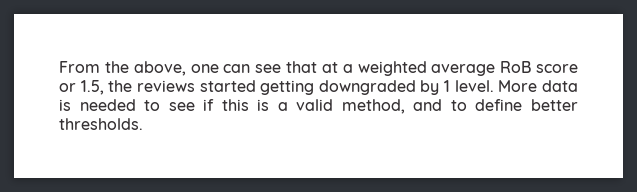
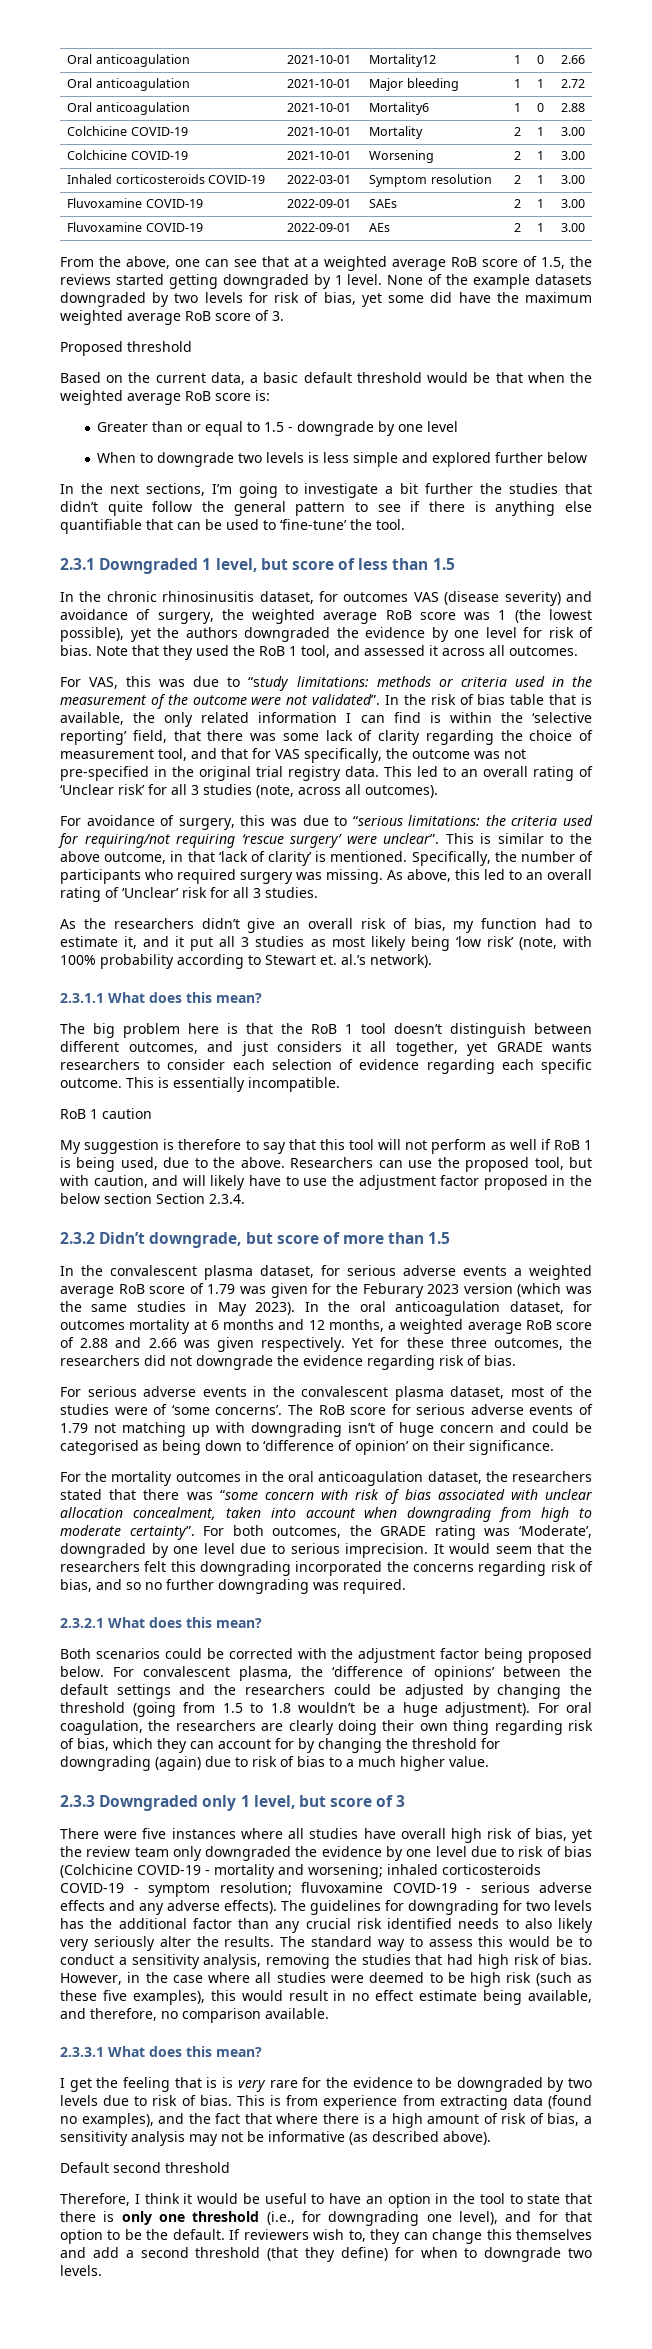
(59, 67) none -> [67,54,190,67] [287,55,352,64] [369,54,437,67] [513,55,521,64] [536,55,544,64] [560,55,585,64] [67,78,190,91] [287,79,352,88] [369,78,459,91] [513,79,521,88] [536,79,544,88] [560,79,585,88] [67,102,190,115] [287,103,352,112] [369,102,430,115] [513,103,521,112] [536,103,544,112] [560,103,585,112] [67,126,188,136] [287,127,352,136] [369,126,424,139] [513,127,521,136] [536,127,544,136] [560,127,585,136] [67,150,188,160] [287,151,352,160] [369,150,435,163] [513,151,521,160] [536,151,544,160] [560,151,585,160] [67,174,266,184] [287,175,352,184] [369,174,492,187] [513,175,521,184] [536,175,544,184] [560,175,585,184] [67,198,203,208] [287,199,352,208] [369,199,398,208] [513,199,521,208] [536,199,544,208] [560,199,585,208] [67,222,203,232] [287,223,352,232] [369,223,391,232] [513,223,521,232] [536,223,544,232] [560,223,585,232] Oral anticoagulation | 2021-10-01 | Mortality12 | 1 | 0 | 2.66 // Oral anticoagulation | 2021-10-01 | Major bleeding | 1 | 1 | 2.72 // Oral anticoagulation | 2021-10-01 | Mortality6 | 1 | 0 | 2.88 // Colchicine COVID-19 | 2021-10-01 | Mortality | 2 | 1 | 3.00 // Colchicine COVID-19 | 2021-10-01 | Worsening | 2 | 1 | 3.00 // Inhaled corticosteroids COVID-19 | 2022-03-01 | Symptom resolution | 2 | 1 | 3.00 // Fluvoxamine COVID-19 | 2022-09-01 | SAEs | 2 | 1 | 3.00 // Fluvoxamine COVID-19 | 2022-09-01 | AEs | 2 | 1 | 3.00 //
[59,83,76,92] or -> [523,256,538,267] of
[498,80,578,92] [59,99,579,114] [59,118,143,130] More data is needed to see if this is a valid method, and to define better thresholds. -> [387,274,593,289] [60,292,592,307] [60,310,284,325] [60,341,192,356] [60,372,592,385] [60,390,270,405] [97,421,459,436] [97,452,588,467] [60,483,592,498] [60,501,593,516] [60,519,405,534] [60,558,455,574] [60,591,592,606] [60,609,592,624] [60,627,593,642] [60,645,578,660] [60,676,593,691] [60,694,592,709] [60,712,592,727] [60,730,593,745] [60,748,526,763] [60,766,593,781] [60,784,438,798] [60,815,593,830] [58,833,592,848] [60,851,593,866] [60,869,592,884] [60,887,318,902] [60,918,593,933] [60,936,592,951] [60,954,432,969] [60,992,262,1003] [60,1023,592,1038] [60,1041,592,1056] [60,1059,592,1074] [60,1077,340,1092] [60,1108,152,1119] [60,1139,592,1154] [60,1157,592,1172] [60,1175,593,1190] [60,1193,245,1204] [60,1232,451,1248] [60,1265,592,1280] [60,1283,593,1298] [60,1301,592,1316] [60,1319,592,1334] [60,1337,593,1352] [60,1355,516,1370] [60,1386,592,1401] [60,1404,593,1415] [60,1422,593,1437] [60,1440,554,1455] [60,1471,592,1486] [60,1489,593,1504] [60,1507,593,1522] [60,1525,592,1540] [60,1543,592,1558] [60,1561,593,1576] [60,1579,406,1594] [60,1617,262,1628] [60,1648,592,1663] [60,1666,592,1681] [60,1684,592,1699] [60,1702,592,1717] [60,1720,593,1735] [60,1738,500,1753] [60,1756,489,1771] [60,1795,406,1811] [60,1828,592,1843] [60,1846,592,1861] [60,1864,541,1879] [60,1882,592,1897] [60,1900,592,1915] [60,1918,593,1933] [60,1936,592,1951] [60,1954,592,1969] [60,1972,592,1987] [60,1990,593,2005] [60,2008,329,2023] [60,2046,262,2057] [60,2077,592,2092] [60,2095,592,2110] [60,2113,592,2128] [60,2131,491,2146] [60,2162,230,2173] [60,2193,592,2208] [60,2211,592,2226] [60,2229,592,2244] [60,2247,592,2262] [60,2265,102,2276] None of the example datasets downgraded by two levels for risk of bias, yet some did have the maximum weighted average RoB score of 3. // Proposed threshold // Based on the current data, a basic default threshold would be that when the weighted average RoB score is: // Greater than or equal to 1.5 - downgrade by one level // When to downgrade two levels is less simple and explored further below // In the next sections, I’m going to investigate a bit further the studies that didn’t quite follow the general pattern to see if there is anything else quantifiable that can be used to ‘fine-tune’ the tool. // 2.3.1 Downgraded 1 level, but score of less than 1.5 // In the chronic rhinosinusitis dataset, for outcomes VAS (disease severity) and avoidance of surgery, the weighted average RoB score was 1 (the lowest possible), yet the authors downgraded the evidence by one level for risk of bias. Note that they used the RoB 1 tool, and assessed it across all outcomes. // For VAS, this was due to “study limitations: methods or criteria used in the measurement of the outcome were not validated”. In the risk of bias table that is available, the only related information I can find is within the ‘selective reporting’ field, that there was some lack of clarity regarding the choice of measurement tool, and that for VAS specifically, the outcome was not pre-specified in the original trial registry data. This led to an overall rating of ‘Unclear risk’ for all 3 studies (note, across all outcomes). // For avoidance of surgery, this was due to “serious limitations: the criteria used for requiring/not requiring ‘rescue surgery’ were unclear”. This is similar to the above outcome, in that ‘lack of clarity’ is mentioned. Specifically, the number of participants who required surgery was missing. As above, this led to an overall rating of ‘Unclear’ risk for all 3 studies. // As the researchers didn’t give an overall risk of bias, my function had to estimate it, and it put all 3 studies as most likely being ‘low risk’ (note, with 100% probability according to Stewart et. al.’s network). // 2.3.1.1 What does this mean? // The big problem here is that the RoB 1 tool doesn’t distinguish between different outcomes, and just considers it all together, yet GRADE wants researchers to consider each selection of evidence regarding each specific outcome. This is essentially incompatible. // RoB 1 caution // My suggestion is therefore to say that this tool will not perform as well if RoB 1 is being used, due to the above. Researchers can use the proposed tool, but with caution, and will likely have to use the adjustment factor proposed in the below section Section 2.3.4. // 2.3.2 Didn’t downgrade, but score of more than 1.5 // In the convalescent plasma dataset, for serious adverse events a weighted average RoB score of 1.79 was given for the Feburary 2023 version (which was the same studies in May 2023). In the oral anticoagulation dataset, for outcomes mortality at 6 months and 12 months, a weighted average RoB score of 2.88 and 2.66 was given respectively. Yet for these three outcomes, the researchers did not downgrade the evidence regarding risk of bias. // For serious adverse events in the convalescent plasma dataset, most of the studies were of ‘some concerns’. The RoB score for serious adverse events of 1.79 not matching up with downgrading isn’t of huge concern and could be categorised as being down to ‘difference of opinion’ on their significance. // For the mortality outcomes in the oral anticoagulation dataset, the researchers stated that there was “some concern with risk of bias associated with unclear allocation concealment, taken into account when downgrading from high to moderate certainty”. For both outcomes, the GRADE rating was ‘Moderate’, downgraded by one level due to serious imprecision. It would seem that the researchers felt this downgrading incorporated the concerns regarding risk of bias, and so no further downgrading was required. // 2.3.2.1 What does this mean? // Both scenarios could be corrected with the adjustment factor being proposed below. For convalescent plasma, the ‘difference of opinions’ between the default settings and the researchers could be adjusted by changing the threshold (going from 1.5 to 1.8 wouldn’t be a huge adjustment). For oral coagulation, the researchers are clearly doing their own thing regarding risk of bias, which they can account for by changing the threshold for downgrading (again) due to risk of bias to a much higher value. // 2.3.3 Downgraded only 1 level, but score of 3 // There were five instances where all studies have overall high risk of bias, yet the review team only downgraded the evidence by one level due to risk of bias (Colchicine COVID-19 - mortality and worsening; inhaled corticosteroids COVID-19 - symptom resolution; fluvoxamine COVID-19 - serious adverse effects and any adverse effects). The guidelines for downgrading for two levels has the additional factor than any crucial risk identified needs to also likely very seriously alter the results. The standard way to assess this would be to conduct a sensitivity analysis, removing the studies that had high risk of bias. However, in the case where all studies were deemed to be high risk (such as these five examples), this would result in no effect estimate being available, and therefore, no comparison available. // 2.3.3.1 What does this mean? // I get the feeling that is is very rare for the evidence to be downgraded by two levels due to risk of bias. This is from experience from extracting data (found no examples), and the fact that where there is a high amount of risk of bias, a sensitivity analysis may not be informative (as described above). // Default second threshold // Therefore, I think it would be useful to have an option in the tool to state that there is only one threshold (i.e., for downgrading one level), and for that option to be the default. If reviewers wish to, they can change this themselves and add a second threshold (that they define) for when to downgrade two levels.

